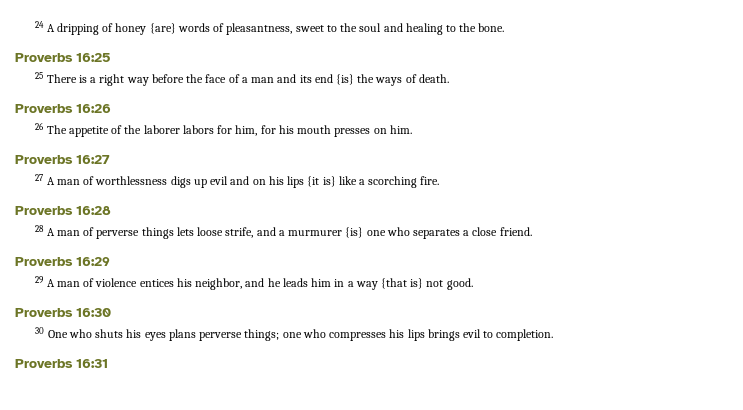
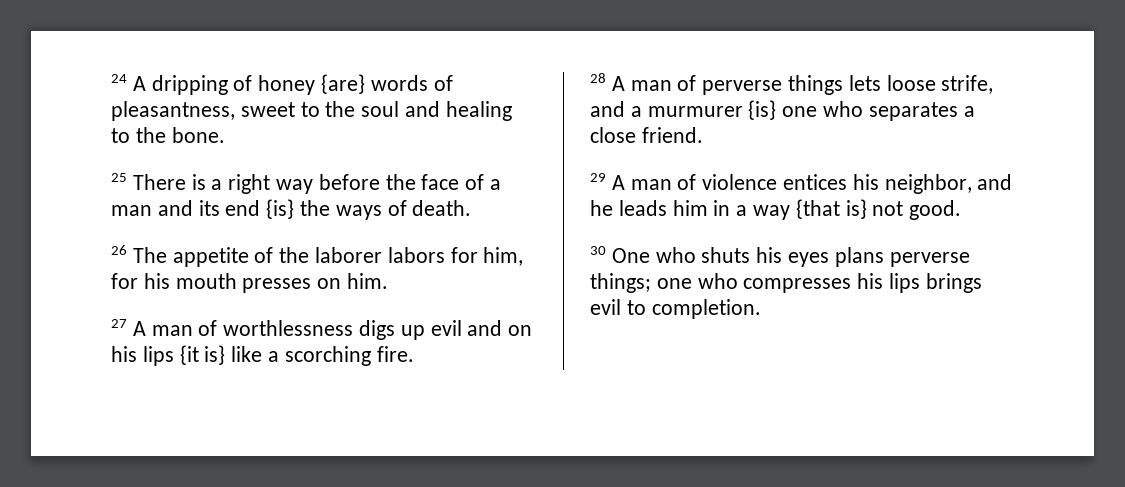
[15,53,111,62] // Proverbs 16:25 -> (225, 135) none
[15,104,111,113] // Proverbs 16:26 -> (472, 208) none
[15,155,110,164] // Proverbs 16:27 -> (389, 281) none
[15,206,111,215] // Proverbs 16:28 -> (414, 354) none
[15,257,110,266] // Proverbs 16:29 -> (703, 135) none
[15,308,111,317] // Proverbs 16:30 -> (962, 210) none
[15,359,108,368] // Proverbs 16:31 -> (761, 309) none

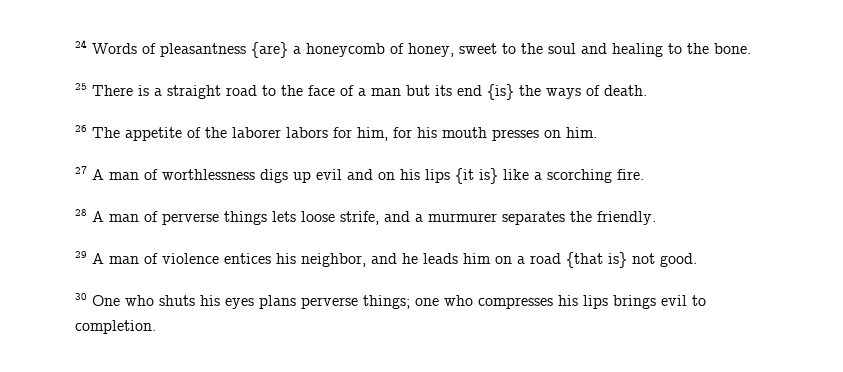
[132,74,453,95] [111,101,235,121] A dripping of honey {are} words of pleasantness, -> [92,42,454,58] Words of pleasantness {are} a honeycomb of honey,
[228,174,380,194] right way before -> [167,85,276,99] straight road to
[157,200,193,216] and -> [406,85,430,96] but
[748,100,975,121] [590,127,703,143] {is} one who separates a close friend. -> [502,211,656,225] separates the friendly.
[713,200,791,220] in a way -> [495,253,561,264] on a road

